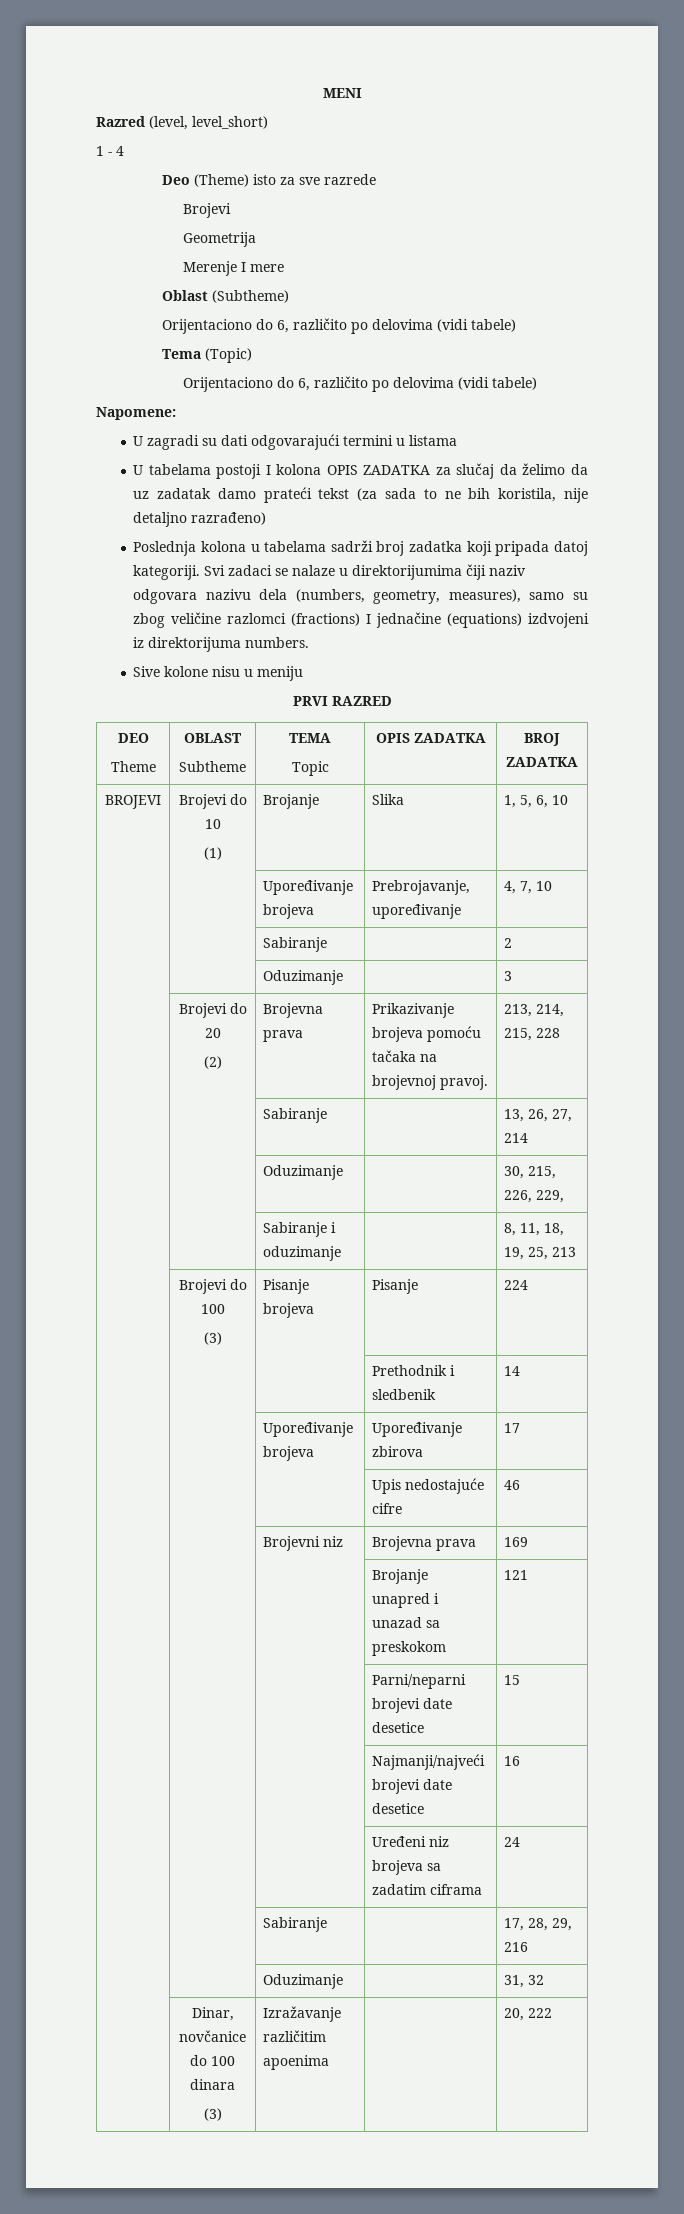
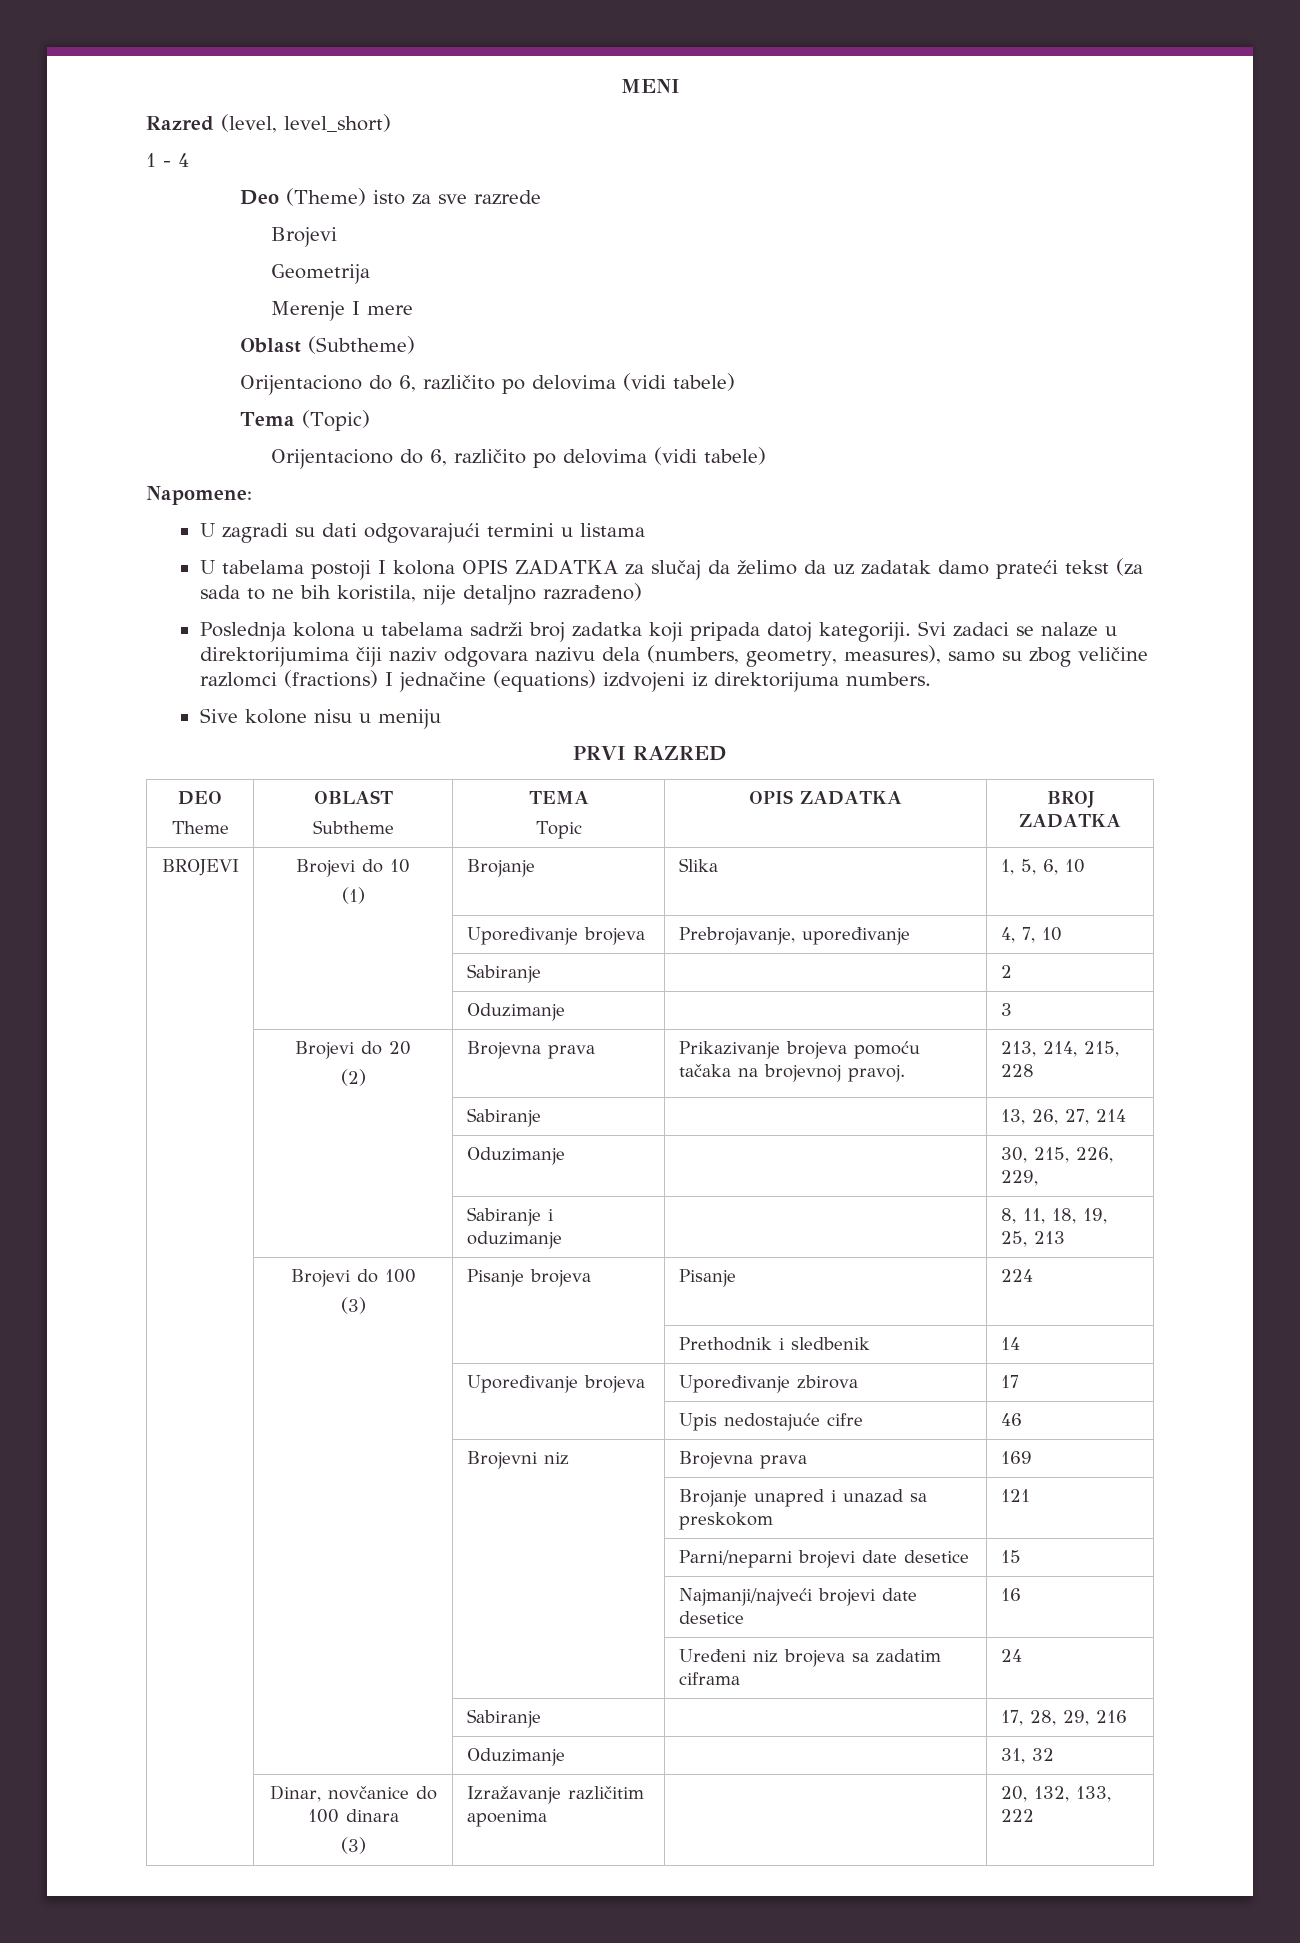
(525, 2014) none -> [1033,1786,1111,1802] 132, 133,

